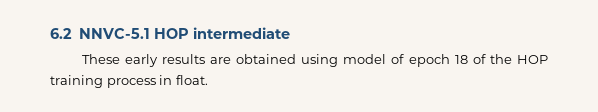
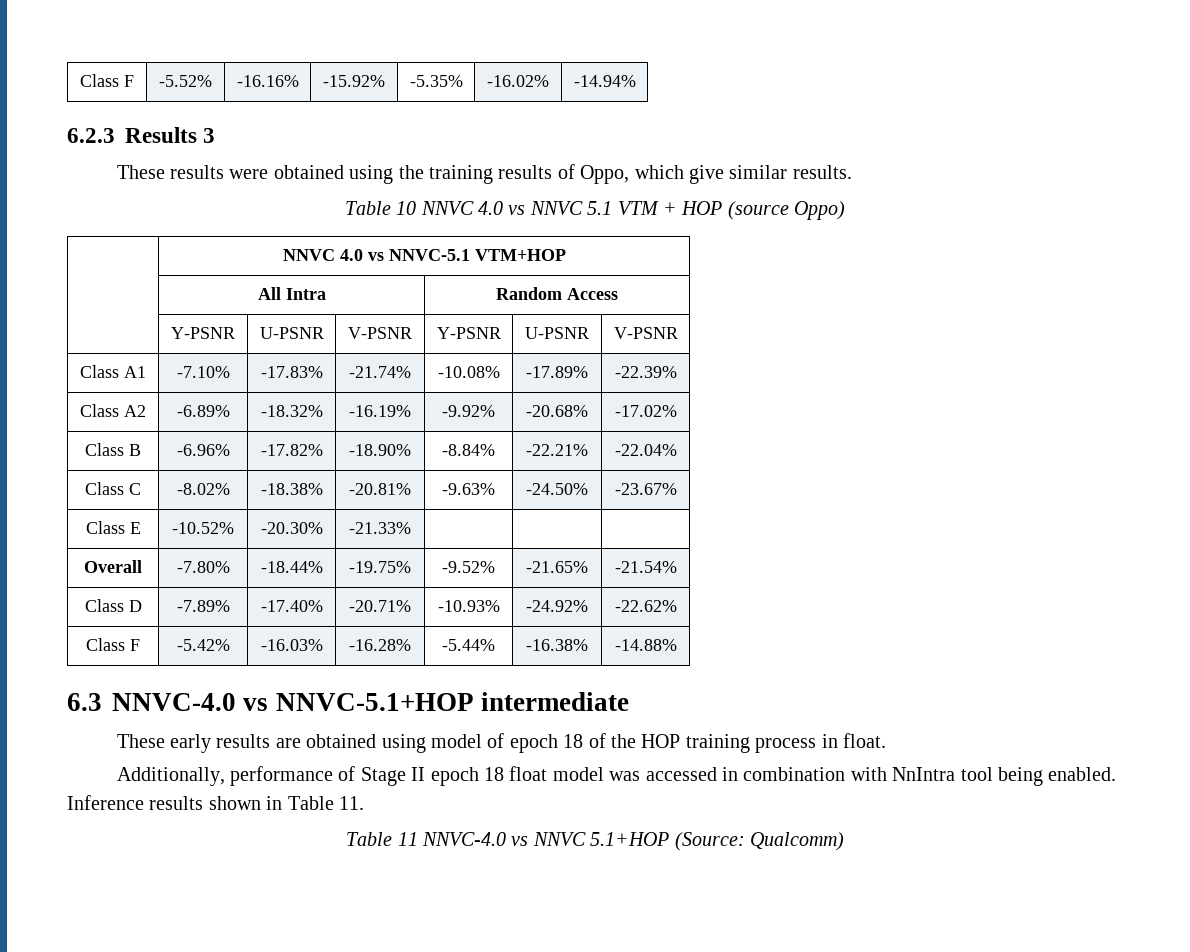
[50,28,189,39] 6.2 NNVC-5.1 HOP -> [80,74,134,87] [159,75,212,87] [236,75,299,87] [323,75,385,87] [409,75,463,87] [487,75,549,87] [573,75,636,87] [67,127,216,143] [116,164,852,184] [344,201,846,220] [282,249,566,261] [257,287,326,300] [496,287,618,300] [171,327,235,339] [259,327,324,339] [348,327,412,339] [436,327,501,339] [525,327,589,339] [613,327,678,339] [80,365,146,378] [176,366,230,378] [260,366,323,378] [349,366,411,378] [437,366,500,378] [526,366,588,378] [614,366,677,378] [80,404,146,417] [176,405,230,417] [260,405,323,417] [349,405,411,417] [442,405,495,417] [526,405,588,417] [614,405,677,417] [85,443,141,456] [176,444,230,456] [260,444,323,456] [349,444,411,456] [442,444,495,456] [526,444,588,456] [614,444,677,456] [85,482,141,495] [176,483,230,495] [260,483,323,495] [349,483,411,495] [442,483,495,495] [526,483,588,495] [614,483,677,495] [85,521,141,534] [172,522,234,534] [260,522,323,534] [349,522,411,534] [84,560,142,573] [176,561,230,573] [260,561,323,573] [349,561,411,573] [442,561,495,573] [526,561,588,573] [614,561,677,573] [84,599,142,612] [176,600,230,612] [260,600,323,612] [349,600,411,612] [437,600,500,612] [526,600,588,612] [614,600,677,612] [86,638,140,651] [176,639,230,651] [260,639,323,651] [349,639,411,651] [442,639,495,651] [526,639,588,651] [614,639,677,651] [67,693,474,711] Class F | -5.52% | -16.16% | -15.92% | -5.35% | -16.02% | -14.94% // 6.2.3 Results 3 // These results were obtained using the training results of Oppo, which give similar results. // Table 10 NNVC 4.0 vs NNVC 5.1 VTM + HOP (source Oppo) // | NNVC 4.0 vs NNVC-5.1 VTM+HOP // | All Intra | Random Access // | Y-PSNR | U-PSNR | V-PSNR | Y-PSNR | U-PSNR | V-PSNR // Class A1 | -7.10% | -17.83% | -21.74% | -10.08% | -17.89% | -22.39% // Class A2 | -6.89% | -18.32% | -16.19% | -9.92% | -20.68% | -17.02% // Class B | -6.96% | -17.82% | -18.90% | -8.84% | -22.21% | -22.04% // Class C | -8.02% | -18.38% | -20.81% | -9.63% | -24.50% | -23.67% // Class E | -10.52% | -20.30% | -21.33% | | | // Overall | -7.80% | -18.44% | -19.75% | -9.52% | -21.65% | -21.54% // Class D | -7.89% | -17.40% | -20.71% | -10.93% | -24.92% | -22.62% // Class F | -5.42% | -16.03% | -16.28% | -5.44% | -16.38% | -14.88% // 6.3 NNVC-4.0 vs NNVC-5.1+HOP
(208, 80) none -> [116,766,1117,786] [67,795,364,810] [346,832,844,851] // Additionally, performance of Stage II epoch 18 float model was accessed in combination with NnIntra tool being enabled. Inference results shown in Table 11. // Table 11 NNVC-4.0 vs NNVC 5.1+HOP (Source: Qualcomm)

